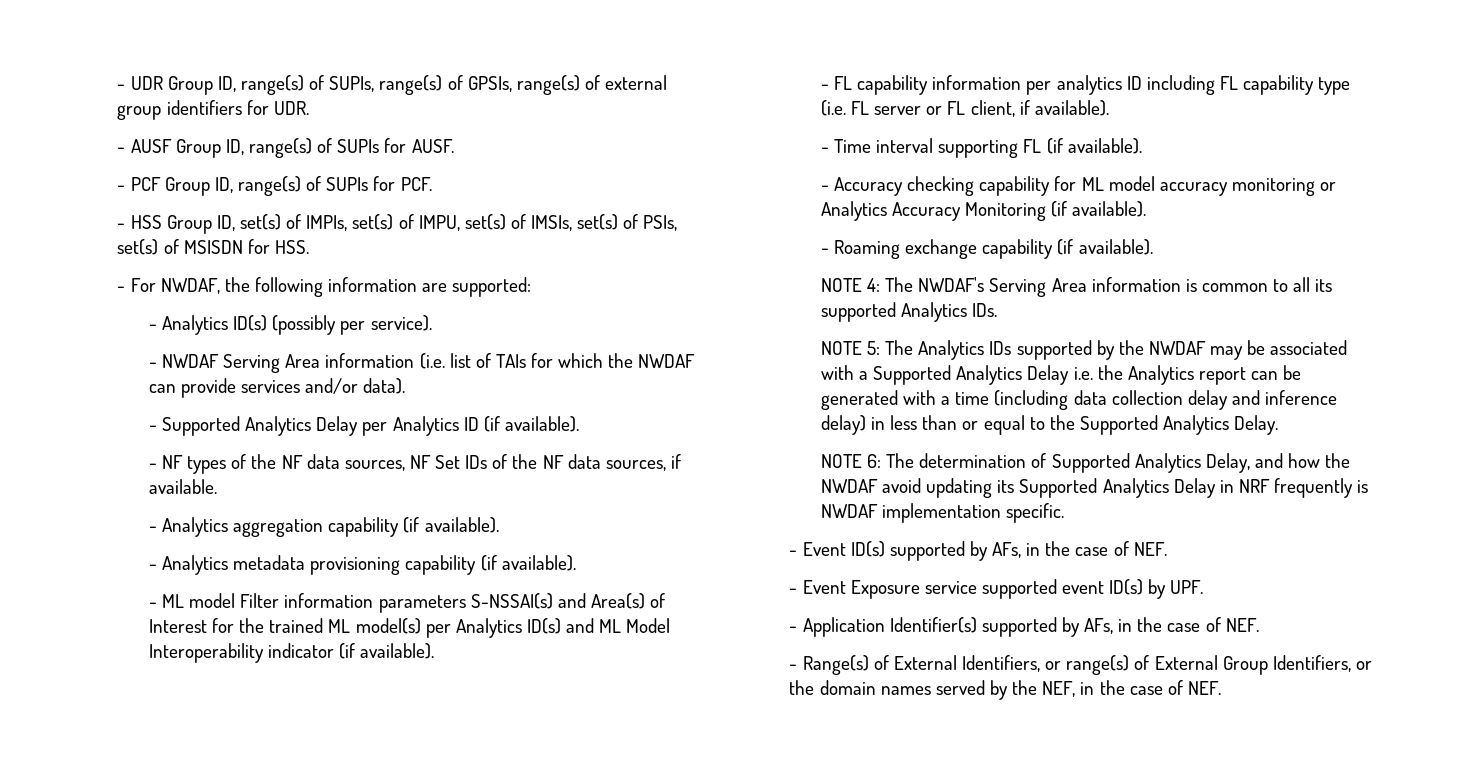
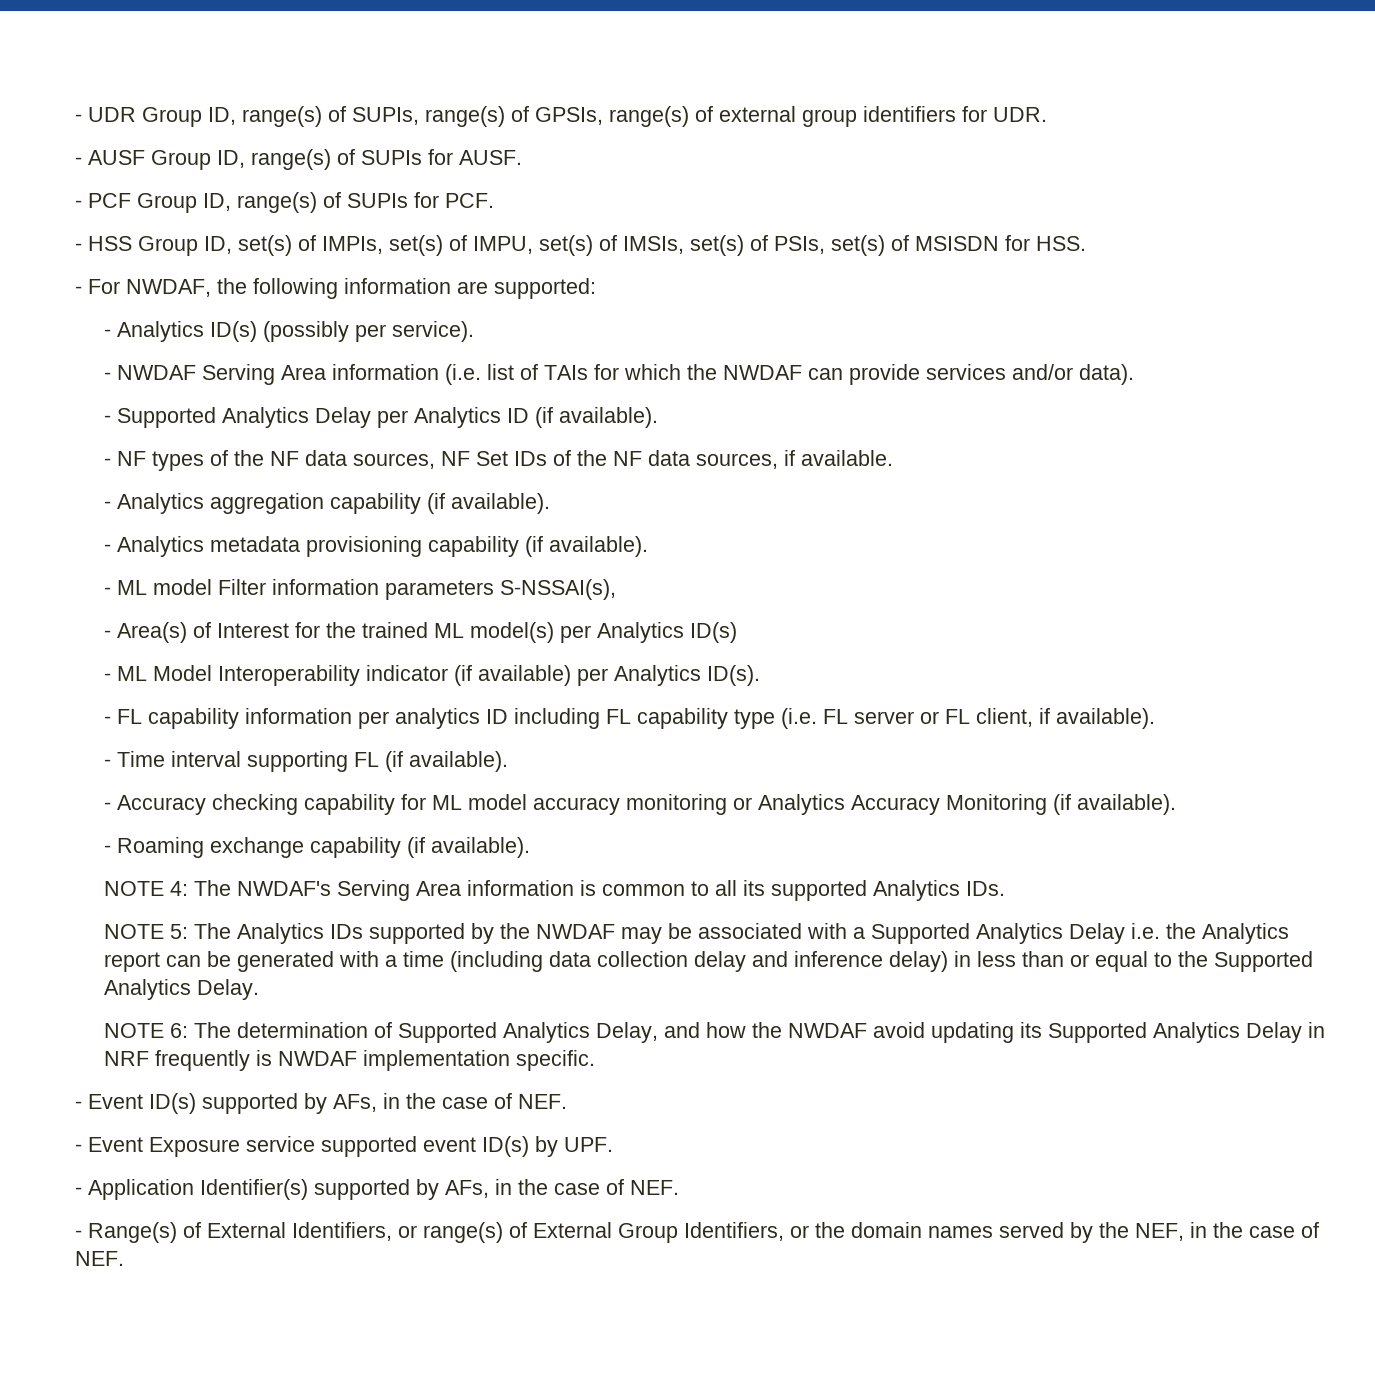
[470,593,586,609] S-NSSAI(s) and -> [500,579,617,600] [104,630,112,638] S-NSSAI(s), // -
[566,618,595,633] and -> [104,673,112,681] // -
[360,643,435,659] available). -> [478,665,761,686] available) per Analytics ID(s).

